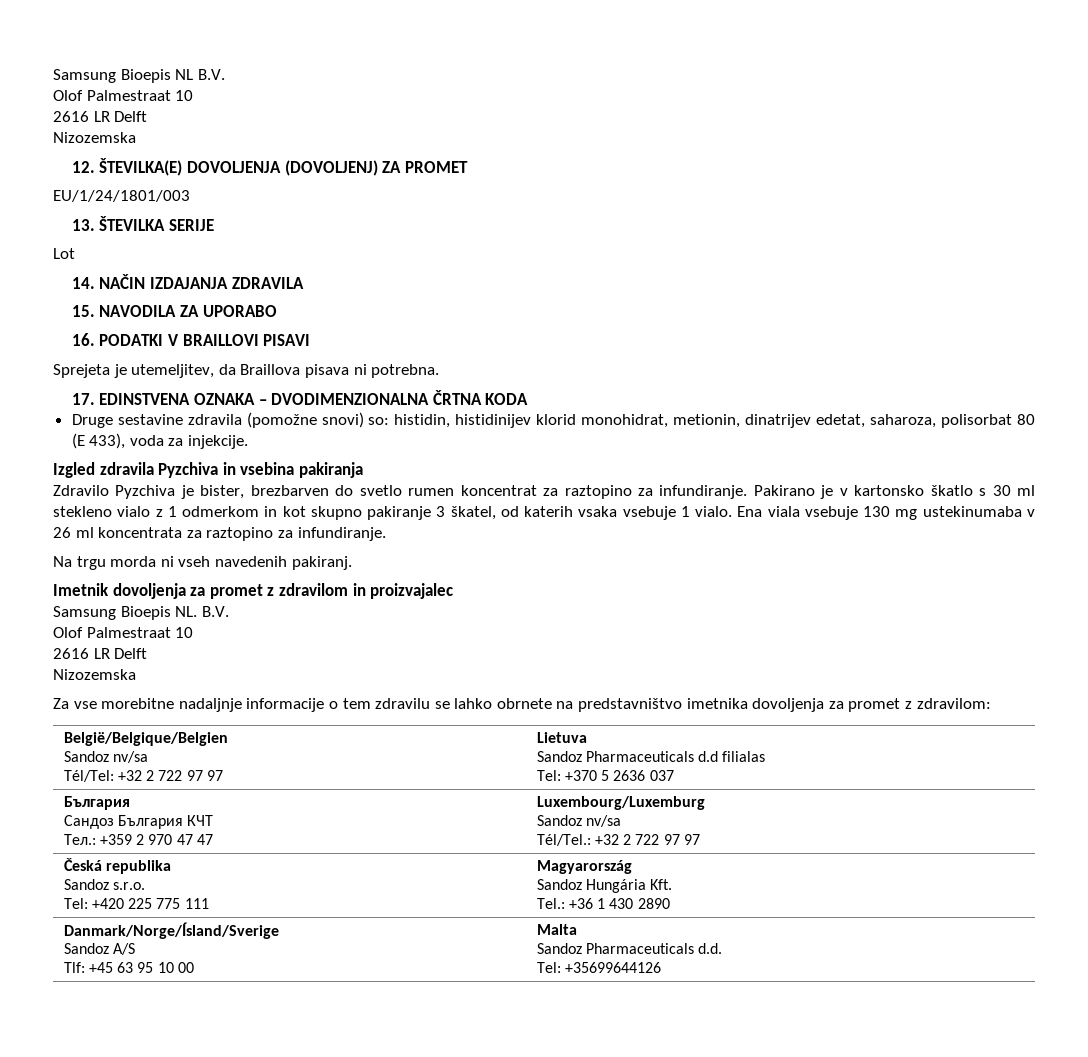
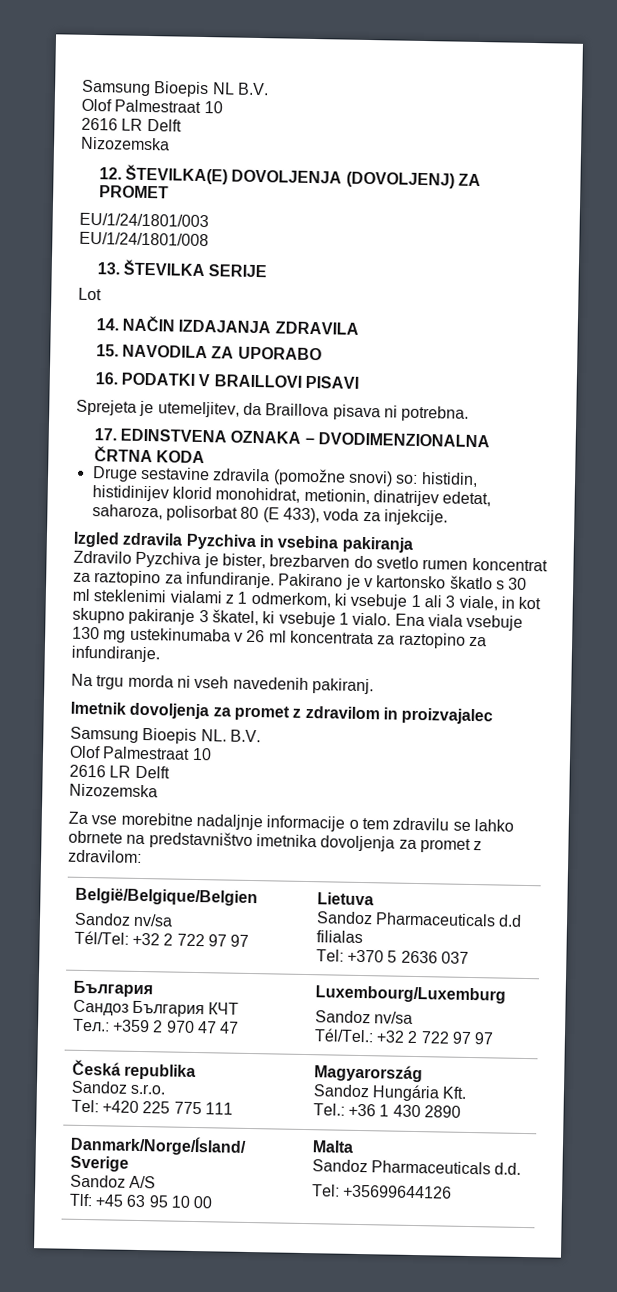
(190, 196) none -> [79,231,209,247] // EU/1/24/1801/008
[53,506,260,517] stekleno vialo z 1 odmerkom -> [93,589,498,611] steklenimi vialami z 1 odmerkom, ki vsebuje 1 ali 3 viale,
[500,506,618,517] od katerih vsaka -> [262,611,276,624] ki

